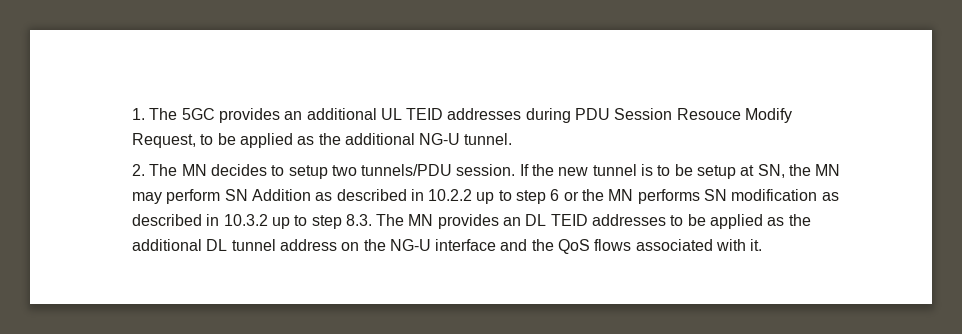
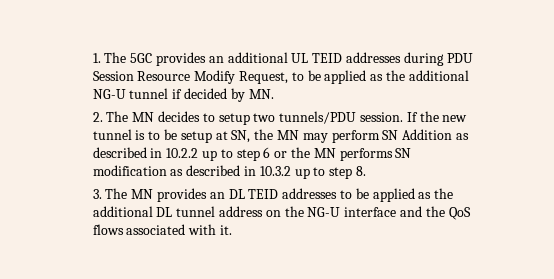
[676,108,741,120] Resouce -> [137,71,191,81] Resource
[464,133,513,145] tunnel. -> [129,88,274,102] tunnel if decided by MN.
[345,214,372,226] 8.3. -> [355,166,366,176] [92,189,102,199] 8. // 3.

